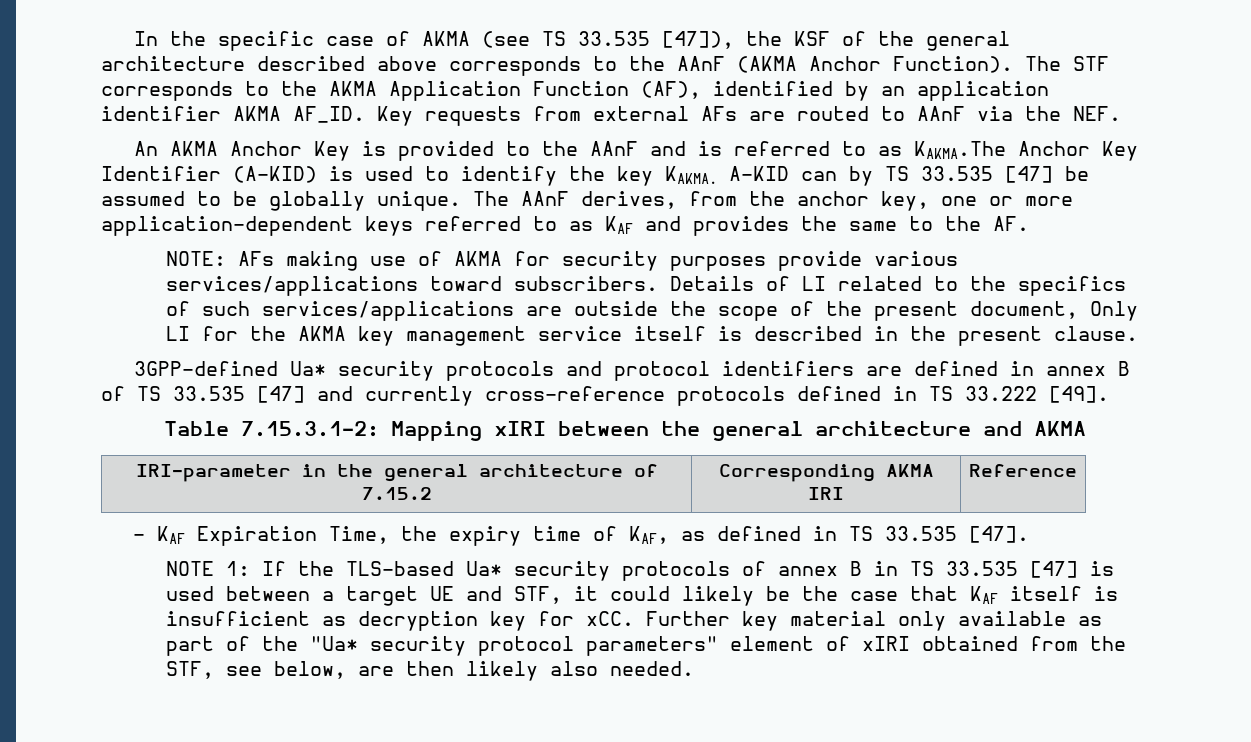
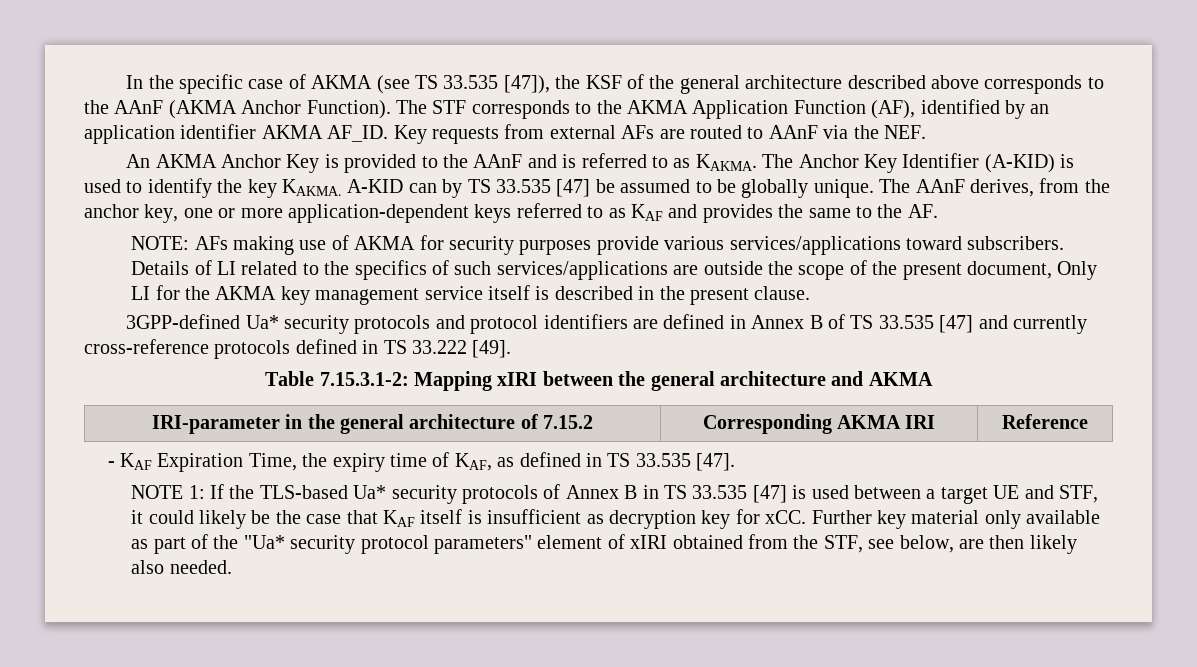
[914,141,1007,159] KAKMA.The -> [695,154,794,171] KAKMA. The
[1046,366,1107,376] annex -> [751,315,805,329] Annex
[777,566,838,576] annex -> [565,485,619,499] Annex

